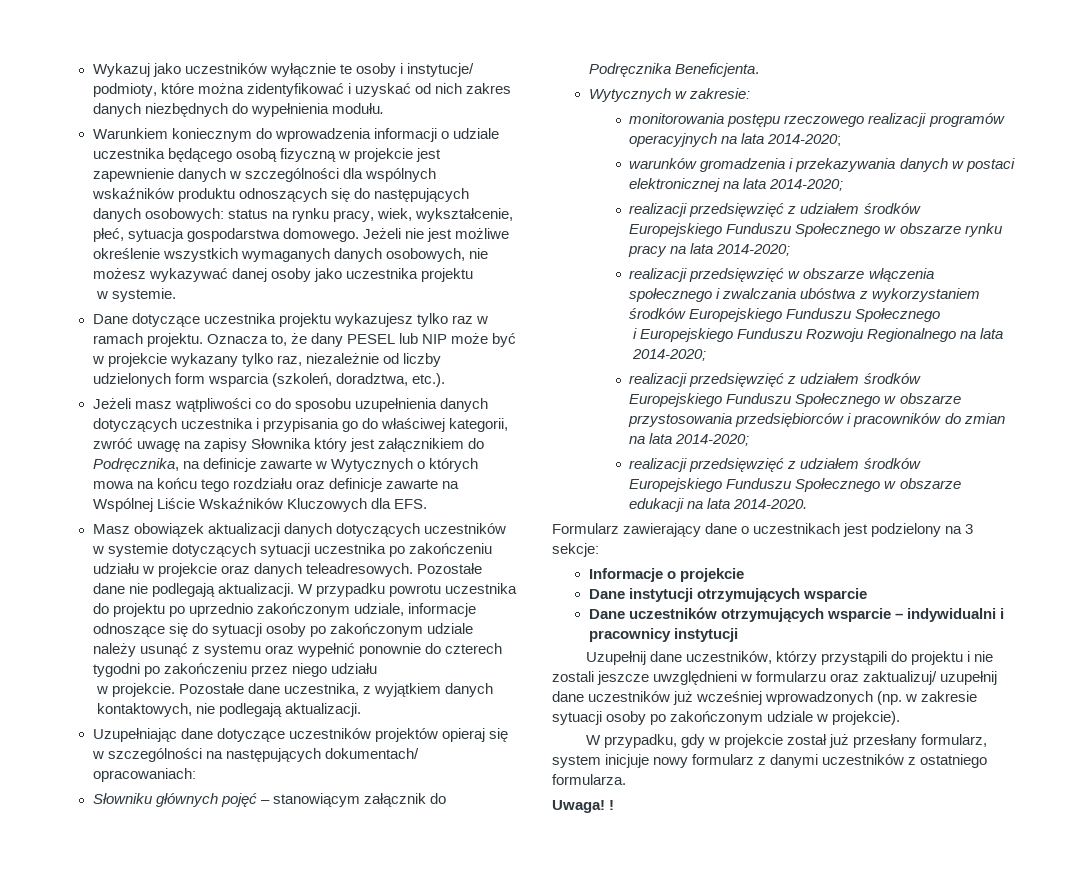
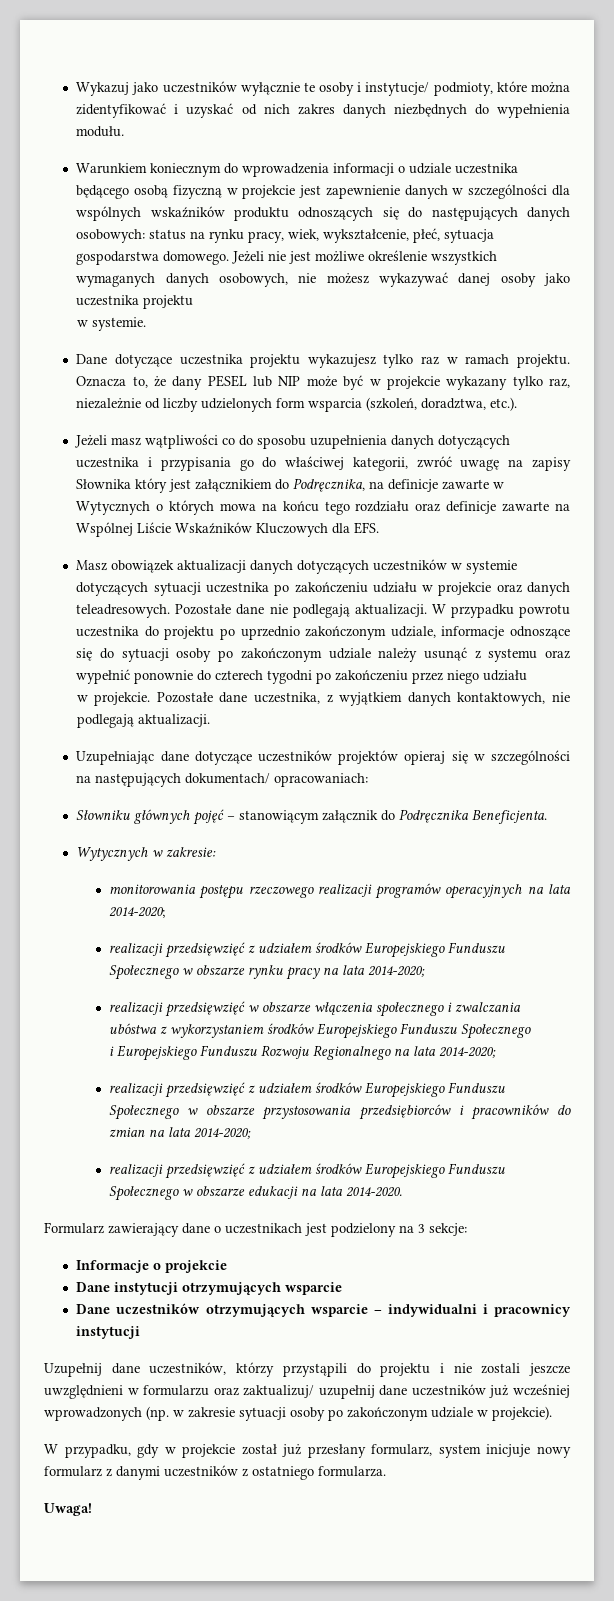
[629,158,1015,172] [629,178,844,192] // warunków gromadzenia i przekazywania danych w postaci elektronicznej na lata 2014-2020; -> (165, 912) none
[609,800,615,810] ! -> (92, 1509) none

